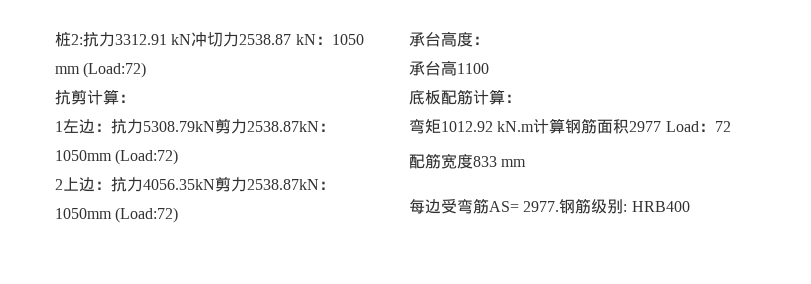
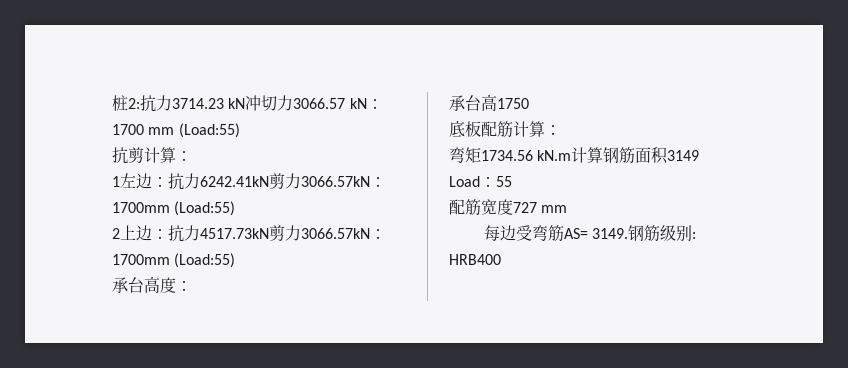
[115,34,167,45] 3312.91 -> [172,98,224,109] 3714.23
[239,34,364,45] [55,62,147,78] 2538.87 kN：1050 mm (Load:72) -> [293,98,383,109] [112,123,240,138] 3066.57 kN：1700 mm (Load:55)
[143,119,335,134] [55,149,179,165] [55,177,335,192] [55,207,179,223] 5308.79kN剪力2538.87kN：1050mm (Load:72) // 2上边：抗力4056.35kN剪力2538.87kN：1050mm (Load:72) -> [200,173,386,189] [112,201,236,216] [112,225,386,242] [112,253,236,268] 6242.41kN剪力3066.57kN：1700mm (Load:55) // 2上边：抗力4517.73kN剪力3066.57kN：1700mm (Load:55)
[457,63,489,74] 1100 -> [497,98,529,109] 1750
[441,121,493,132] 1012.92 -> [481,150,533,161] 1734.56
[629,121,731,132] 2977 Load：72 -> [667,150,700,161] [449,176,512,187] 3149 Load：55
[473,156,497,167] 833 -> [513,202,537,213] 727
[523,201,560,212] 2977. -> [591,228,628,239] 3149.

